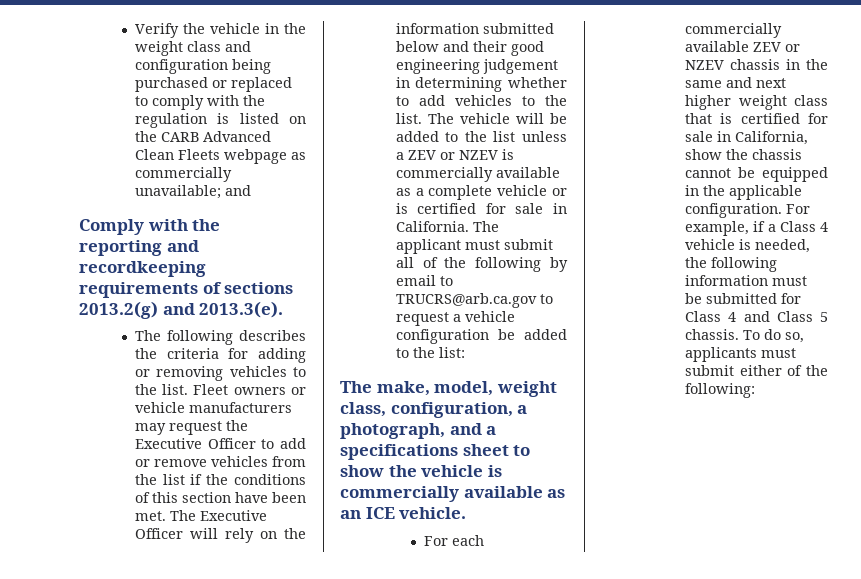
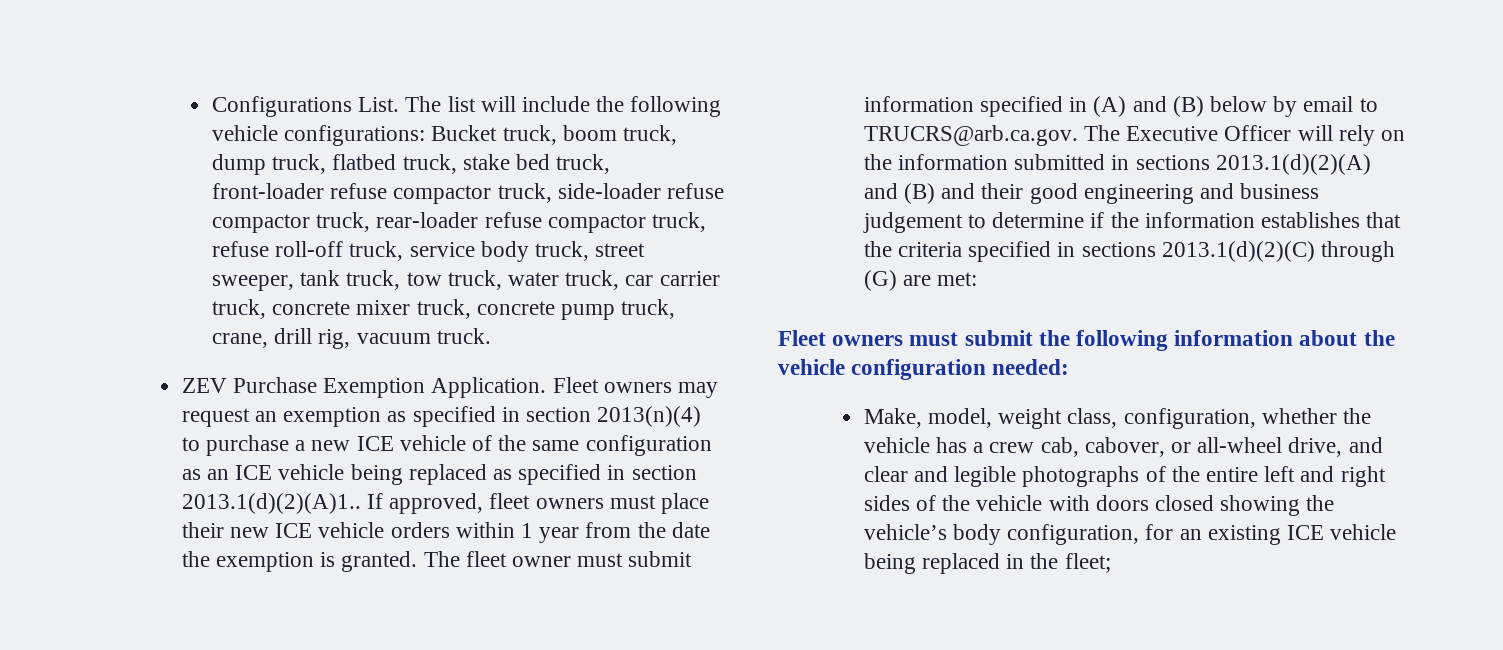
[134,23,306,38] [134,41,251,56] [134,59,271,74] [134,77,292,92] [134,95,265,110] [134,113,306,128] [134,131,271,142] [134,149,306,164] [134,167,232,182] [134,185,251,199] [79,219,221,235] [79,240,199,256] [79,261,206,277] [79,282,294,298] [79,301,284,319] [134,330,306,345] [134,348,306,363] [134,366,306,381] [134,384,306,395] [134,402,292,413] [134,420,248,435] [134,438,306,449] [134,456,306,467] [134,474,306,485] [134,492,306,503] [134,511,166,521] Verify the vehicle in the weight class and configuration being purchased or replaced to comply with the regulation is listed on the CARB Advanced Clean Fleets webpage as commercially unavailable; and // Comply with the reporting and recordkeeping requirements of sections 2013.2(g) and 2013.3(e). // The following describes the criteria for adding or removing vehicles to the list. Fleet owners or vehicle manufacturers may request the Executive Officer to add or remove vehicles from the list if the conditions of this section have been met. -> [212,96,722,117] [212,125,678,146] [212,154,611,175] [212,183,725,204] [212,212,707,233] [212,241,646,262] [212,270,720,291] [212,299,676,320] [212,328,491,349] [181,377,719,398] [181,406,702,427] [181,435,712,456] [181,464,697,485] [181,493,710,514] [181,522,710,543] [181,551,693,572] [863,96,1378,117] [863,125,1078,146] Configurations List. The list will include the following vehicle configurations: Bucket truck, boom truck, dump truck, flatbed truck, stake bed truck, front-loader refuse compactor truck, side-loader refuse compactor truck, rear-loader refuse compactor truck, refuse roll-off truck, service body truck, street sweeper, tank truck, tow truck, water truck, car carrier truck, concrete mixer truck, concrete pump truck, crane, drill rig, vacuum truck. // ZEV Purchase Exemption Application. Fleet owners may request an exemption as specified in section 2013(n)(4) to purchase a new ICE vehicle of the same configuration as an ICE vehicle being replaced as specified in section 2013.1(d)(2)(A)1.. If approved, fleet owners must place their new ICE vehicle orders within 1 year from the date the exemption is granted. The fleet owner must submit information specified in (A) and (B) below by email to TRUCRS@arb.ca.gov.
[395,41,544,56] [395,59,558,74] [395,77,567,92] [395,95,567,106] [395,113,567,124] [395,131,567,142] [395,149,514,160] [395,167,560,182] [395,185,567,200] [395,203,567,214] [395,221,499,232] [395,239,553,254] [395,257,568,272] [395,275,453,286] [395,293,553,308] [395,311,515,326] [395,329,567,344] [395,347,465,358] [340,381,557,397] [340,402,528,418] [340,423,497,439] [340,444,531,460] [340,465,502,477] [340,486,566,502] [340,507,467,519] [424,535,485,546] [685,23,783,38] [685,41,801,52] [685,59,828,70] [685,77,787,88] [685,95,828,110] [685,113,828,124] [685,131,809,145] [685,149,803,160] [685,167,828,182] [685,185,803,200] [685,203,811,218] [685,221,828,236] [685,239,811,253] [685,257,778,272] [685,275,808,286] [685,293,802,304] [685,311,828,322] [685,329,805,343] [685,347,797,362] [685,365,828,376] [685,383,756,398] below and their good engineering judgement in determining whether to add vehicles to the list. The vehicle will be added to the list unless a ZEV or NZEV is commercially available as a complete vehicle or is certified for sale in California. The applicant must submit all of the following by email to TRUCRS@arb.ca.gov to request a vehicle configuration be added to the list: // The make, model, weight class, configuration, a photograph, and a specifications sheet to show the vehicle is commercially available as an ICE vehicle. // For each commercially available ZEV or NZEV chassis in the same and next higher weight class that is certified for sale in California, show the chassis cannot be equipped in the applicable configuration. For example, if a Class 4 vehicle is needed, the following information must be submitted for Class 4 and Class 5 chassis. To do so, applicants must submit either of the following: -> [1111,154,1371,175] [863,183,1320,204] [862,212,1402,233] [863,241,1396,262] [863,270,978,291] [778,330,1395,351] [778,359,1070,380] [863,408,1372,429] [863,437,1383,457] [863,466,1386,487] [863,495,1335,516] [863,524,1397,545] [863,553,1111,574] in sections 2013.1(d)(2)(A) and (B) and their good engineering and business judgement to determine if the information establishes that the criteria specified in sections 2013.1(d)(2)(C) through (G) are met: // Fleet owners must submit the following information about the vehicle configuration needed: // Make, model, weight class, configuration, whether the vehicle has a crew cab, cabover, or all-wheel drive, and clear and legible photographs of the entire left and right sides of the vehicle with doors closed showing the vehicle’s body configuration, for an existing ICE vehicle being replaced in the fleet;

